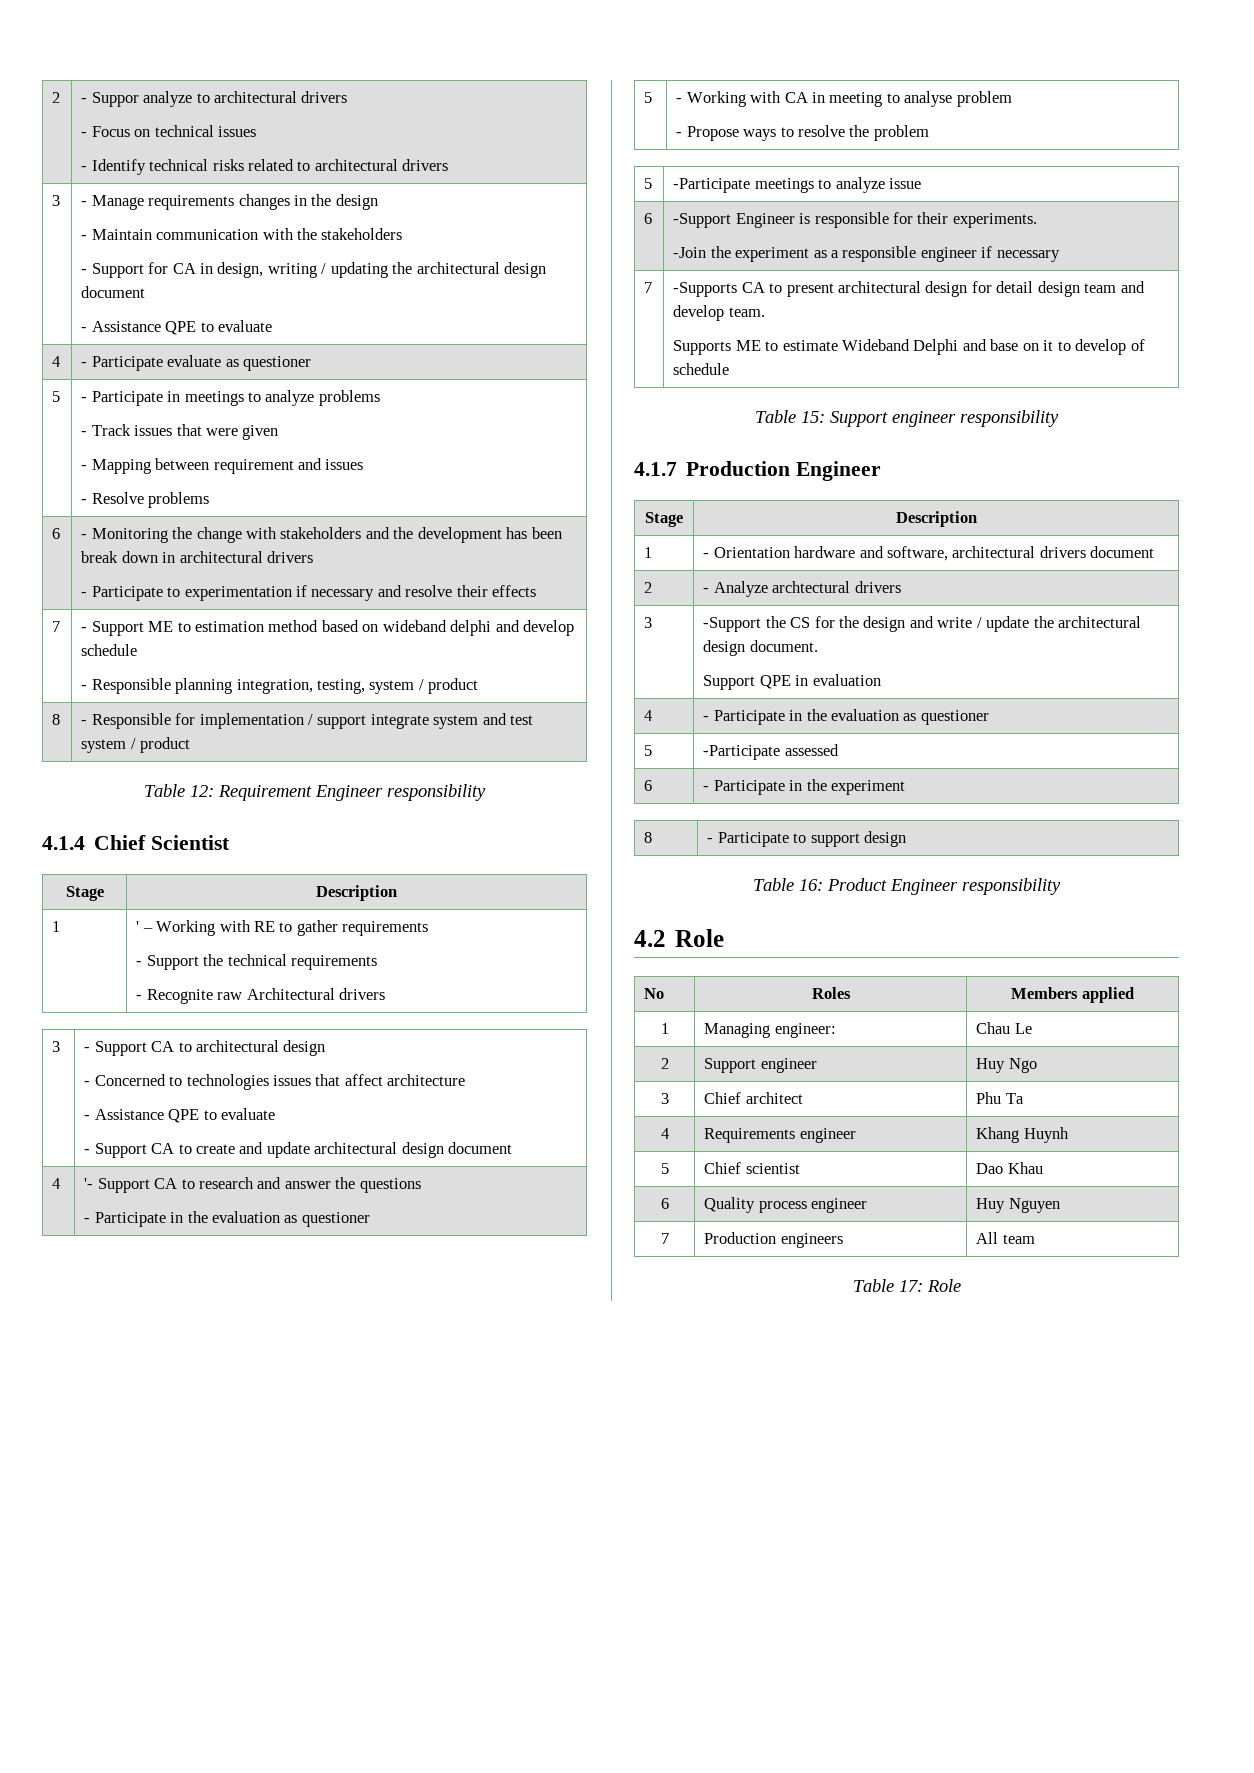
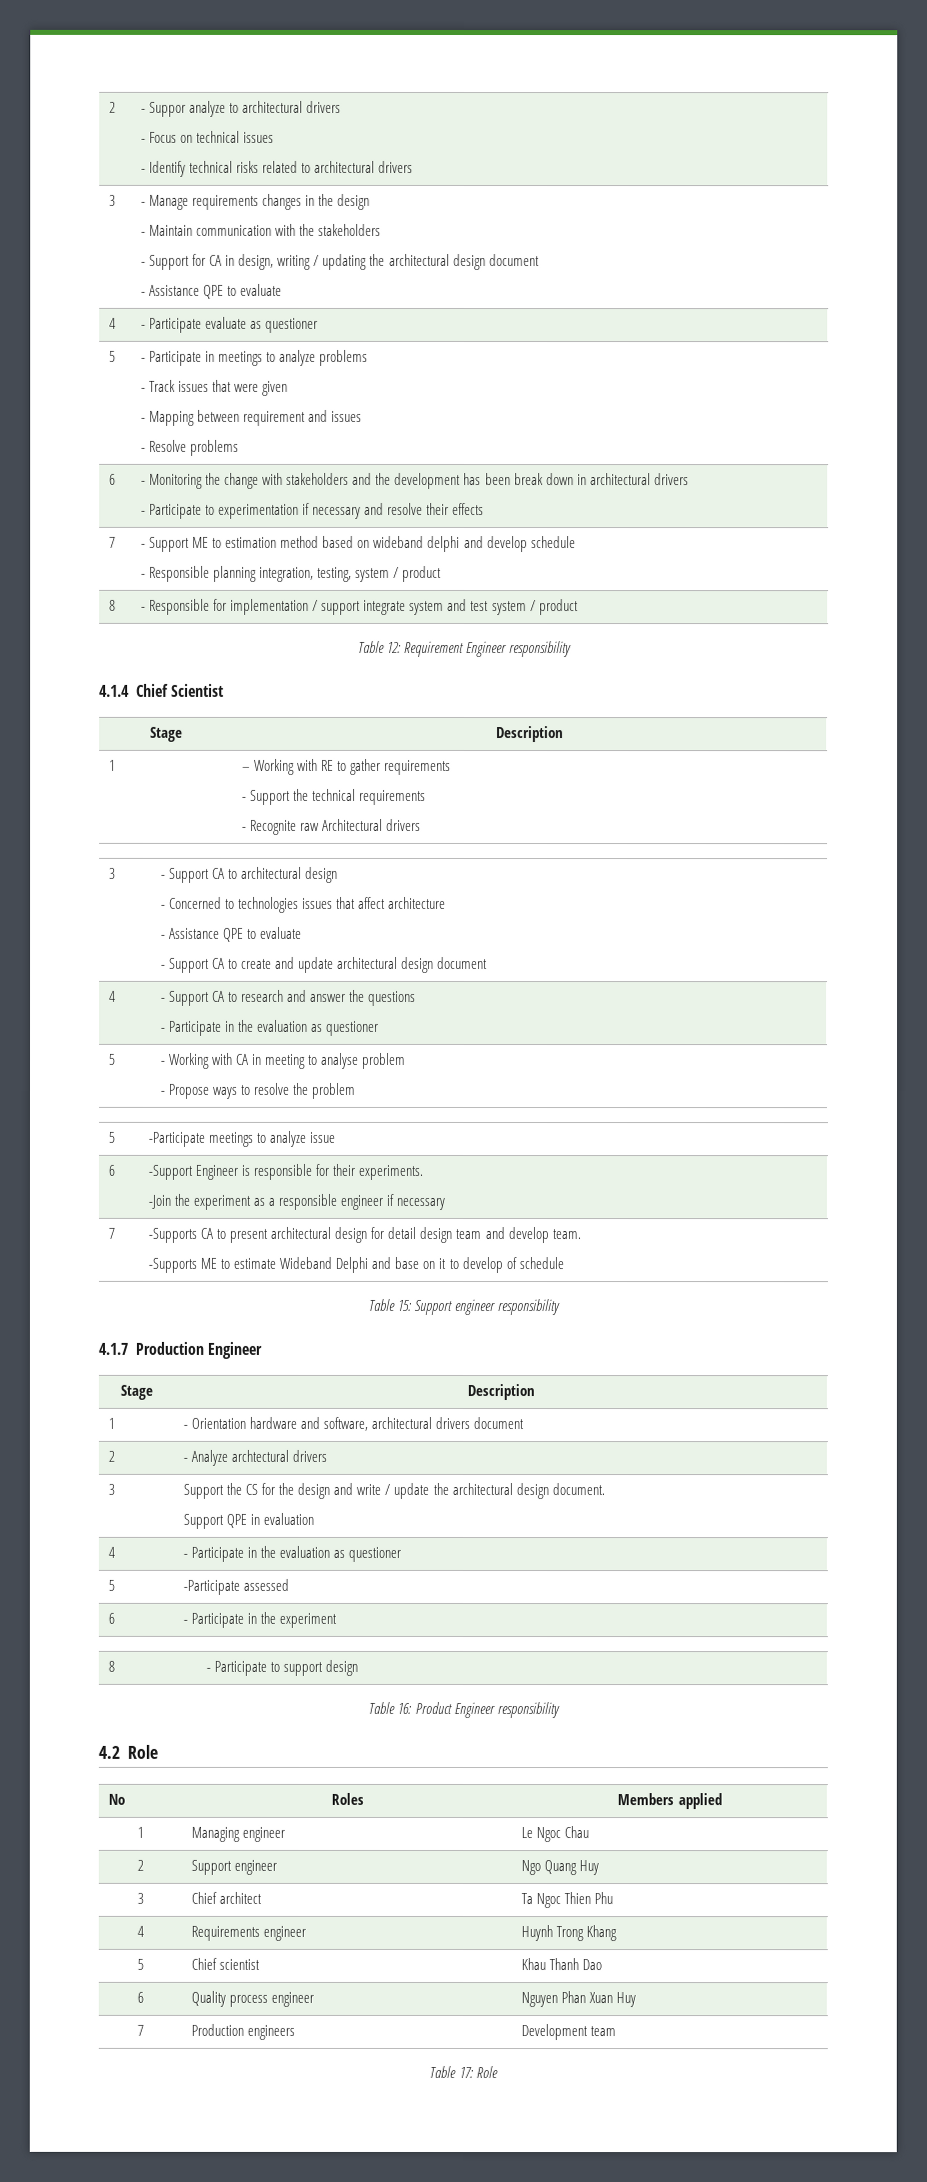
[136,921,140,932] ' -> (117, 765) none
[84,1178,94,1189] '- -> [161,997,167,1002] -
[673,340,732,355] Supports -> [148,1257,198,1273] -Supports
[703,617,762,632] -Support -> [183,1483,225,1499] Support
[774,1023,836,1038] engineer: | -> [242,1826,286,1842] [521,1827,562,1843] engineer | Le Ngoc
[1014,1023,1032,1034] Le -> (590, 1832) none
[976,1058,1037,1073] Huy Ngo -> [521,1860,600,1876] Ngo Quang Huy
(803, 1098) none -> [521,1892,592,1909] Ta Ngoc Thien
[1005,1093,1024,1104] Ta -> (614, 1898) none
(856, 1135) none -> [521,1925,585,1942] Huynh Trong
[1023,1127,1069,1143] Huynh -> (618, 1933) none
(800, 1168) none -> [521,1958,580,1971] Khau Thanh
[1007,1162,1043,1174] Khau -> (603, 1965) none
[976,1198,1060,1213] Huy Nguyen -> [521,1991,637,2008] Nguyen Phan Xuan Huy
[976,1232,999,1244] All -> [521,2024,589,2041] Development

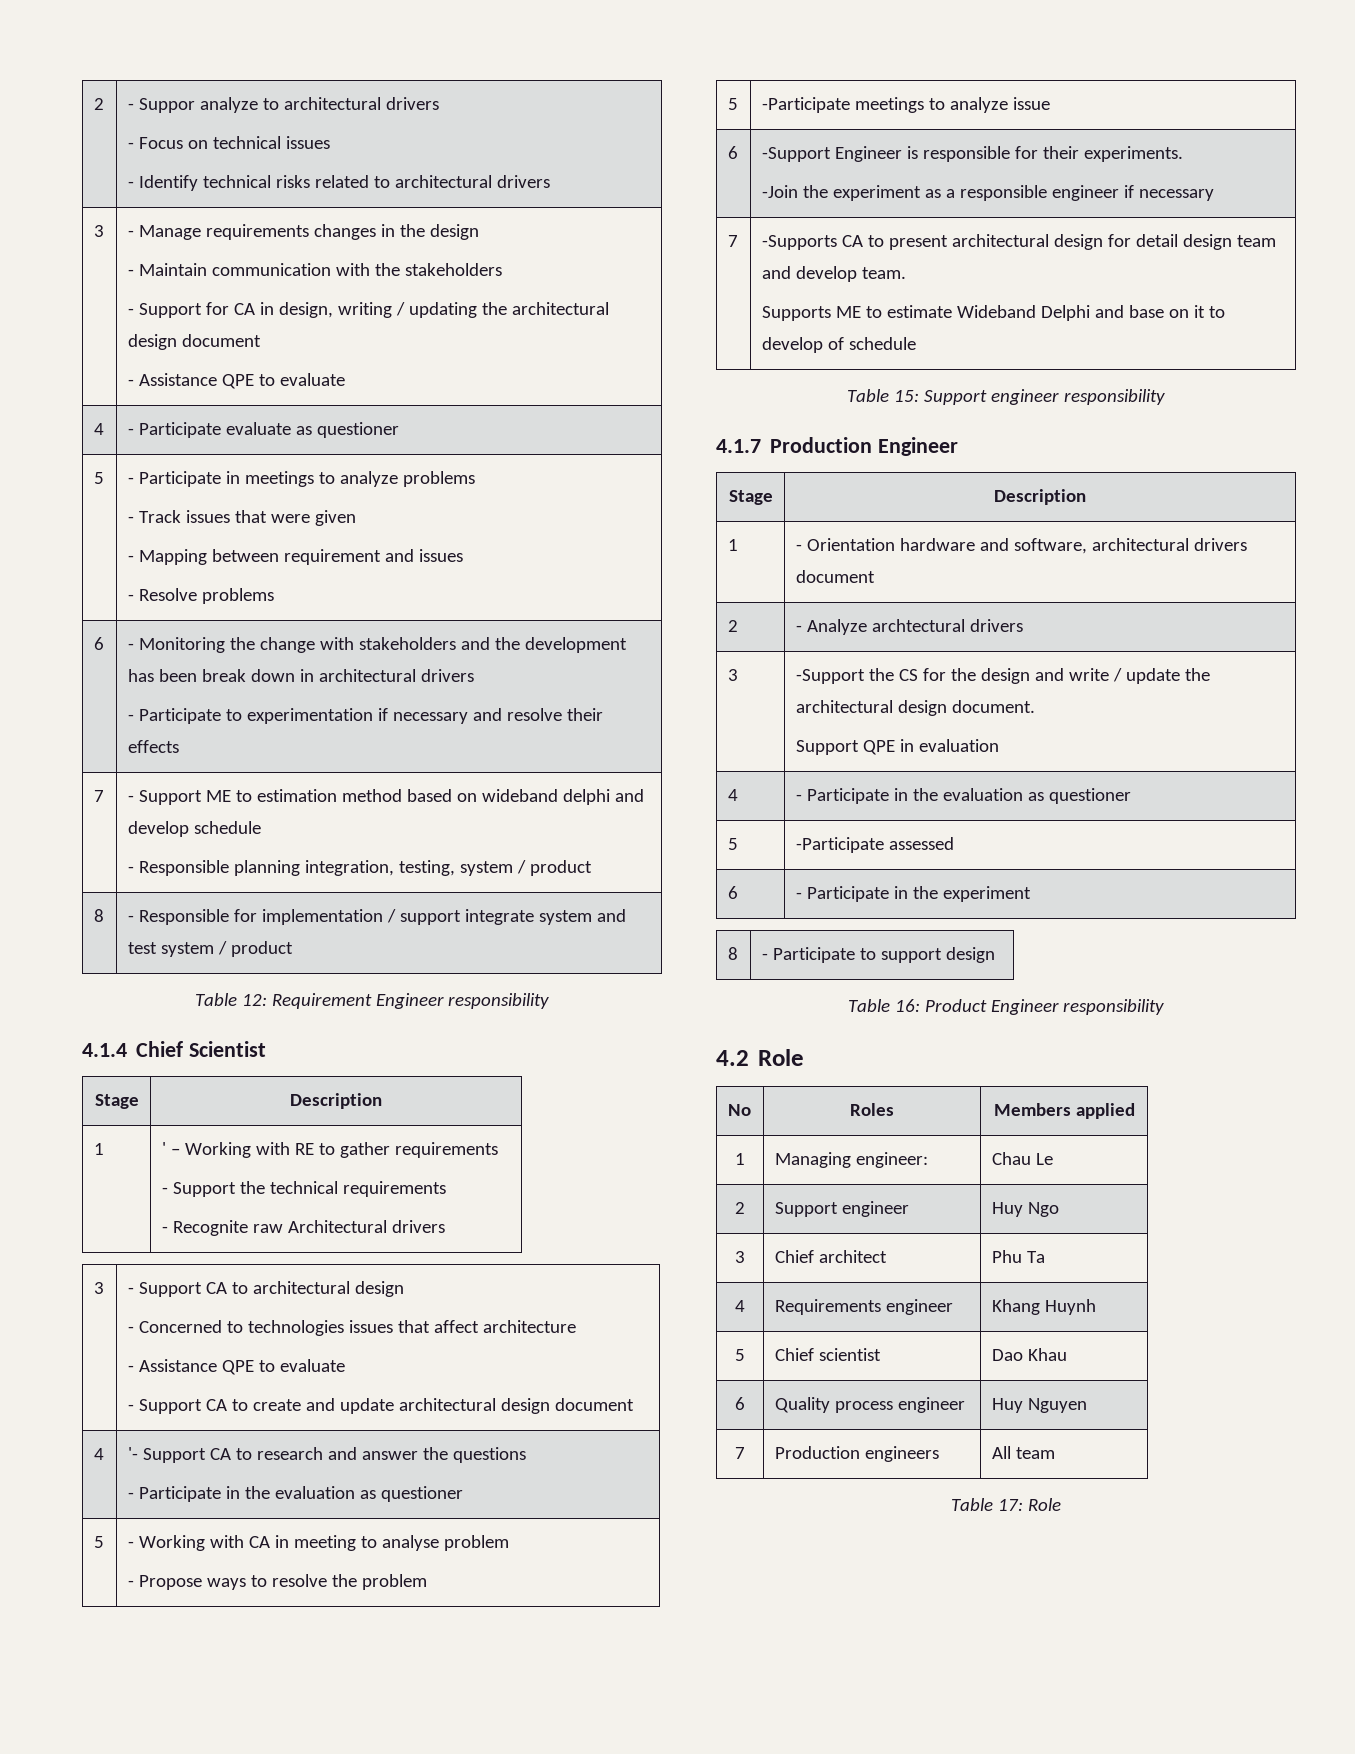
(117, 765) none -> [161,1142,166,1155] '
[161,997,167,1002] - -> [127,1447,138,1460] '-
[148,1257,198,1273] -Supports -> [761,306,831,321] Supports
[183,1483,225,1499] Support -> [795,669,865,684] -Support
[242,1826,286,1842] engineer | -> [855,1152,928,1168] [991,1152,1031,1165] engineer: | Chau
[536,1826,590,1843] Ngoc Chau -> (1053, 1159) none
(278, 1867) none -> [991,1202,1023,1217] Huy
[544,1860,600,1876] Quang Huy -> (1059, 1209) none
(263, 1897) none -> [991,1250,1022,1263] Phu
[536,1892,614,1909] Ngoc Thien Phu -> (1045, 1257) none
(307, 1933) none -> [991,1299,1040,1315] Khang
[556,1925,618,1942] Trong Khang -> (1096, 1307) none
(261, 1964) none -> [991,1349,1023,1361] Dao
[549,1958,603,1971] Thanh Dao -> (1067, 1354) none
(315, 1999) none -> [991,1398,1023,1413] Huy
[561,1991,637,2008] Phan Xuan Huy -> (1087, 1405) none
[521,2024,589,2041] Development -> [991,1446,1011,1459] All

